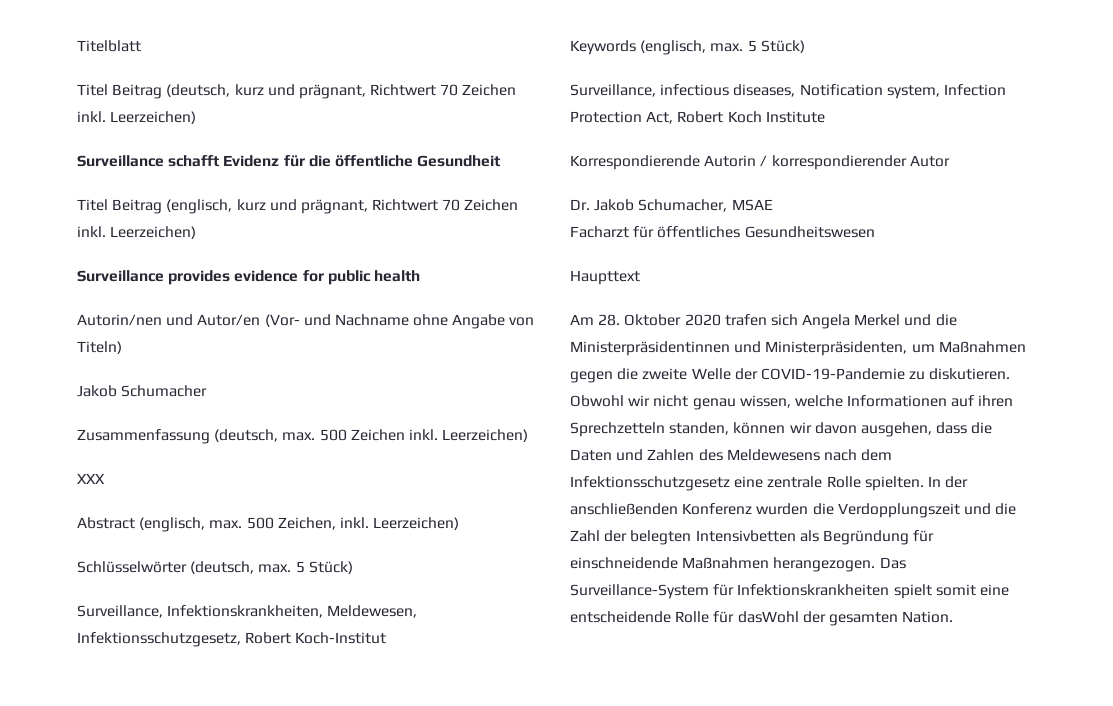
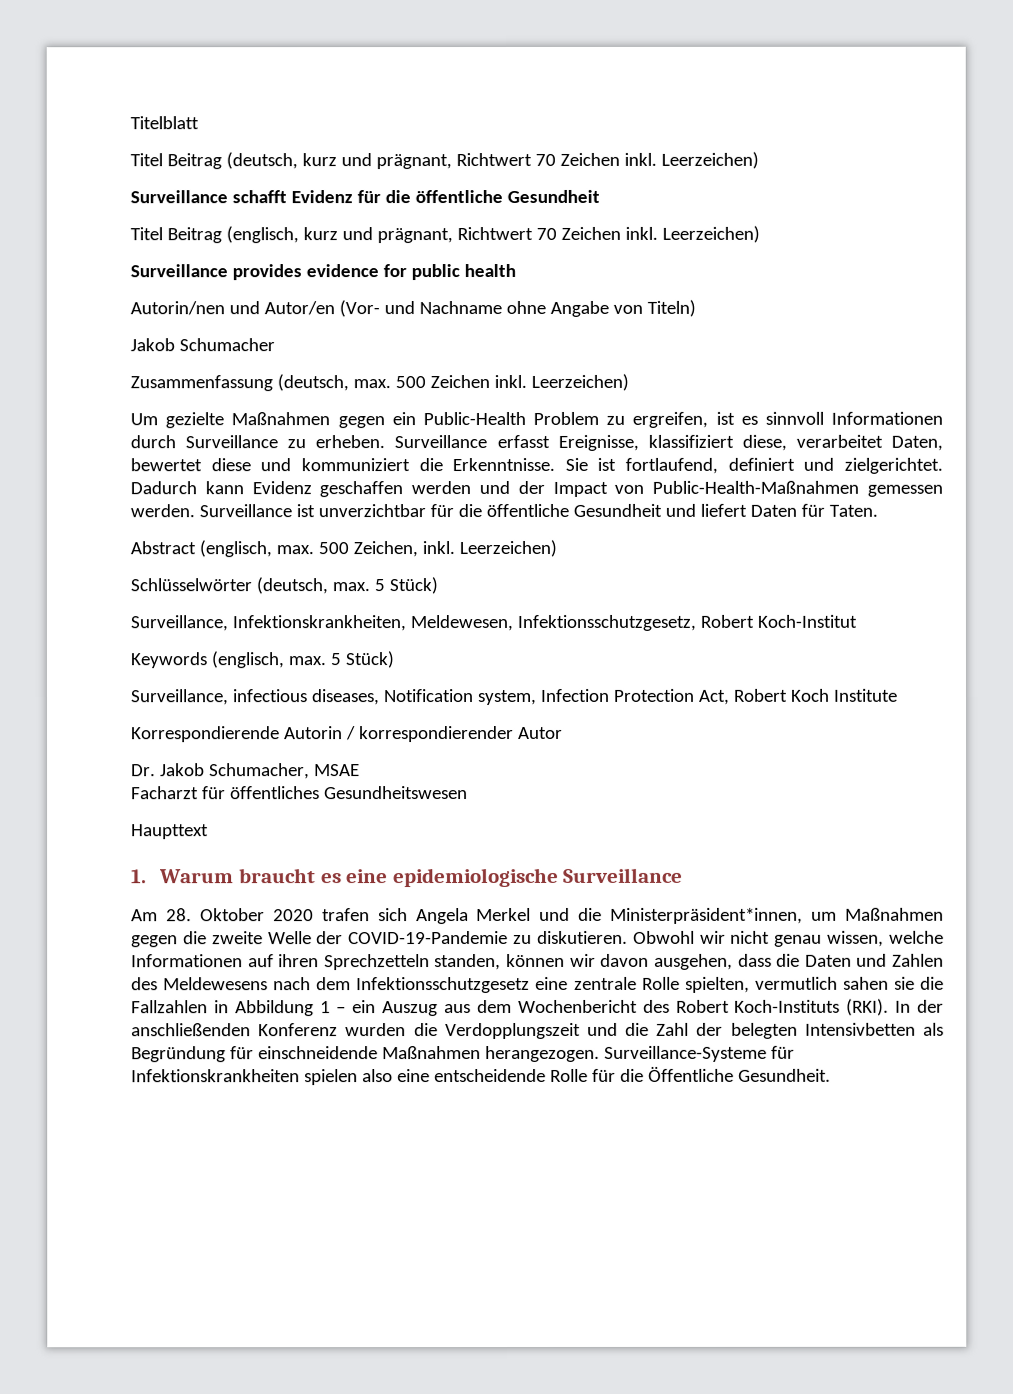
[77,473,105,484] XXX -> [130,411,943,429] [130,434,944,451] [130,457,943,474] [130,480,943,498] [130,503,878,518] Um gezielte Maßnahmen gegen ein Public-Health Problem zu ergreifen, ist es sinnvoll Informationen durch Surveillance zu erheben. Surveillance erfasst Ereignisse, klassifiziert diese, verarbeitet Daten, bewertet diese und kommuniziert die Erkenntnisse. Sie ist fortlaufend, definiert und zielgerichtet. Dadurch kann Evidenz geschaffen werden und der Impact von Public-Health-Maßnahmen gemessen werden. Surveillance ist unverzichtbar für die öffentliche Gesundheit und liefert Daten für Taten.
(640, 277) none -> [131,867,684,888] // 1. Warum braucht es eine epidemiologische Surveillance
[570,341,908,356] Ministerpräsidentinnen und Ministerpräsidenten, -> [610,907,804,924] Ministerpräsident*innen,
[864,476,924,491] spielten. -> [684,976,945,993] [131,998,890,1017] spielten, vermutlich sahen sie die Fallzahlen in Abbildung 1 – ein Auszug aus dem Wochenbericht des Robert Koch-Instituts (RKI).
[879,557,906,569] [570,584,1009,599] [570,611,954,626] Das Surveillance-System für Infektionskrankheiten spielt somit eine entscheidende Rolle für dasWohl der gesamten Nation. -> [603,1045,795,1062] [131,1066,831,1086] Surveillance-Systeme für Infektionskrankheiten spielen also eine entscheidende Rolle für die Öffentliche Gesundheit.

